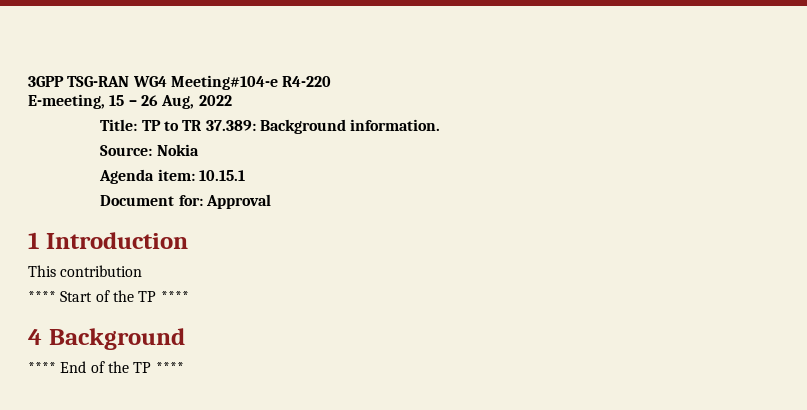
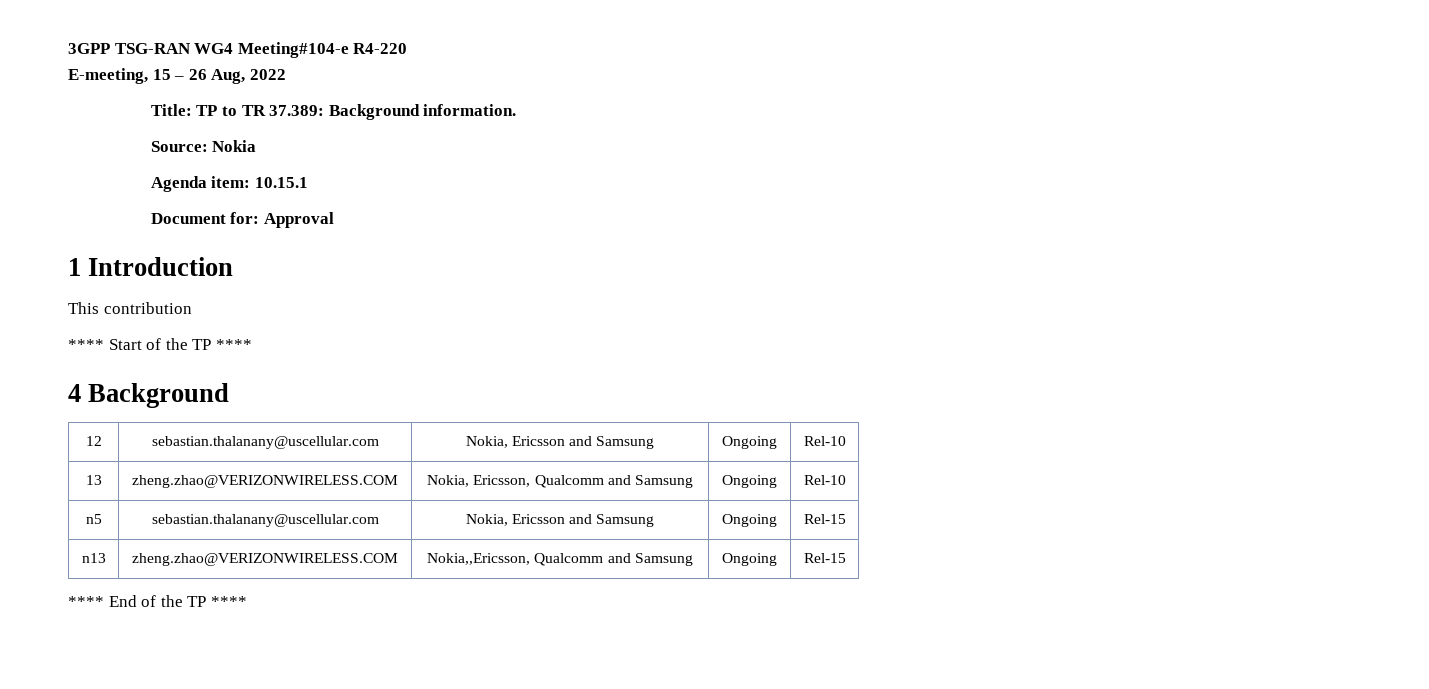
(185, 339) none -> [85,436,102,446] [151,436,379,449] [465,436,655,449] [722,436,777,449] [803,436,846,446] [85,475,102,485] [132,475,398,488] [427,475,693,488] [722,475,777,488] [803,475,846,485] [85,514,102,524] [151,514,379,527] [465,514,655,527] [722,514,777,527] [803,514,846,524] [81,553,106,563] [132,553,398,566] [427,553,693,566] [722,553,777,566] [803,553,846,563] // 12 | sebastian.thalanany@uscellular.com | Nokia, Ericsson and Samsung | Ongoing | Rel-10 // 13 | zheng.zhao@VERIZONWIRELESS.COM | Nokia, Ericsson, Qualcomm and Samsung | Ongoing | Rel-10 // n5 | sebastian.thalanany@uscellular.com | Nokia, Ericsson and Samsung | Ongoing | Rel-15 // n13 | zheng.zhao@VERIZONWIRELESS.COM | Nokia,,Ericsson, Qualcomm and Samsung | Ongoing | Rel-15

